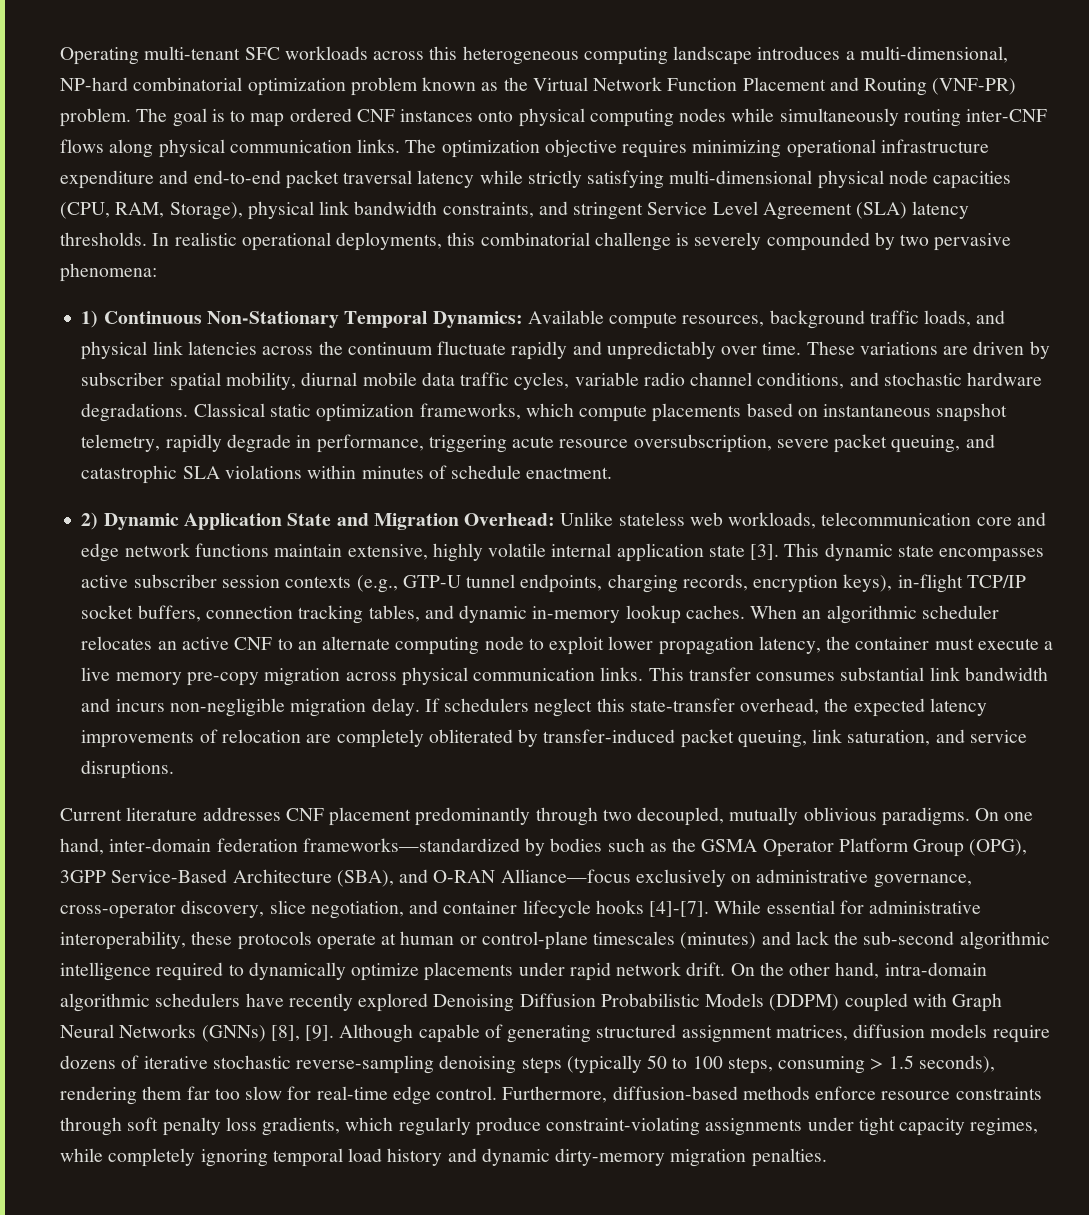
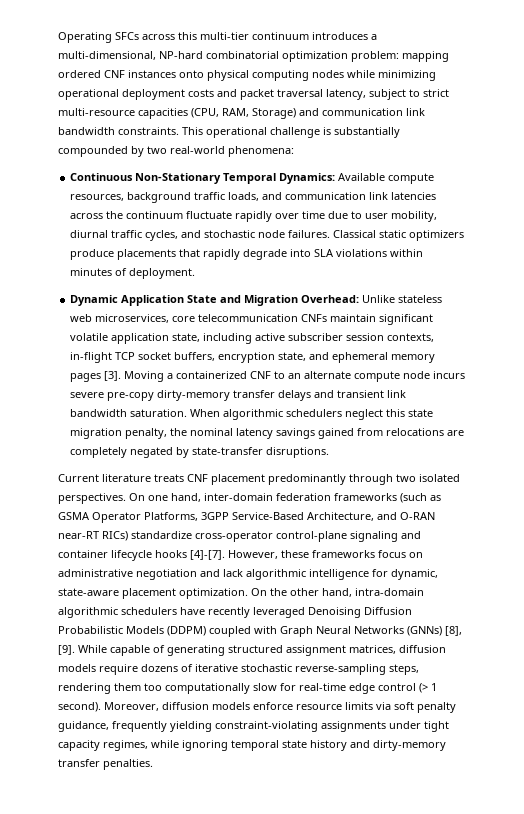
[144,46,753,65] multi-tenant SFC workloads across this heterogeneous computing landscape -> [115,32,309,40] SFCs across this multi-tier continuum
[350,77,1017,96] [60,108,285,127] problem known as the Virtual Network Function Placement and Routing (VNF-PR) problem. The goal is to map -> [351,51,449,62] problem: mapping
[779,108,1048,127] [60,139,989,158] [60,170,1012,189] [60,201,970,220] [60,232,590,251] simultaneously routing inter-CNF flows along physical communication links. The optimization objective requires minimizing operational infrastructure expenditure and end-to-end packet traversal latency while strictly satisfying multi-dimensional physical node capacities (CPU, RAM, Storage), physical link bandwidth constraints, and stringent Service Level Agreement (SLA) latency thresholds. In realistic operational deployments, this combinatorial -> [378,70,436,81] [58,89,449,100] [58,108,425,119] [58,127,267,138] minimizing operational deployment costs and packet traversal latency, subject to strict multi-resource capacities (CPU, RAM, Storage) and communication link bandwidth constraints. This operational
[694,232,762,250] severely -> [334,127,400,138] substantially
[934,233,1012,251] pervasive -> [170,146,225,154] real-world
[81,310,99,328] 1) -> (294, 151) none
[81,341,148,360] physical -> [285,192,367,200] communication
[572,341,1050,360] [81,372,1043,391] [81,403,1008,422] [81,434,995,453] [81,465,178,484] and unpredictably over time. These variations are driven by subscriber spatial mobility, diurnal mobile data traffic cycles, variable radio channel conditions, and stochastic hardware degradations. Classical static optimization frameworks, which compute placements based on instantaneous snapshot telemetry, rapidly degrade in performance, triggering acute resource oversubscription, severe packet queuing, and catastrophic -> [275,211,438,222] [70,230,465,241] [70,249,312,260] over time due to user mobility, diurnal traffic cycles, and stochastic node failures. Classical static optimizers produce placements that rapidly degrade into
[451,465,613,479] [81,512,99,530] schedule enactment. // 2) -> [129,268,196,279] deployment. //
[728,512,1046,529] [81,543,1045,562] [81,574,1026,593] [81,605,999,624] [81,636,1054,655] [81,667,1048,686] [81,698,987,717] [81,729,1027,748] workloads, telecommunication core and edge network functions maintain extensive, highly volatile internal application state [3]. This dynamic state encompasses active subscriber session contexts (e.g., GTP-U tunnel endpoints, charging records, encryption keys), in-flight TCP/IP socket buffers, connection tracking tables, and dynamic in-memory lookup caches. When an algorithmic scheduler relocates an active CNF to an alternate computing node to exploit lower propagation latency, the container must execute a live memory pre-copy migration across physical communication links. This transfer consumes substantial link bandwidth and incurs non-negligible migration delay. If schedulers neglect this state-transfer overhead, the expected latency improvements of relocation are completely obliterated by transfer-induced packet queuing, link saturation, and service -> [95,314,434,325] [70,333,435,344] [70,352,436,363] [70,371,466,382] [70,390,407,401] [70,409,434,420] [70,428,465,439] [70,447,264,458] microservices, core telecommunication CNFs maintain significant volatile application state, including active subscriber session contexts, in-flight TCP socket buffers, encryption state, and ephemeral memory pages [3]. Moving a containerized CNF to an alternate compute node incurs severe pre-copy dirty-memory transfer delays and transient link bandwidth saturation. When algorithmic schedulers neglect this state migration penalty, the nominal latency savings gained from relocations are completely negated by state-transfer
[202,807,281,821] addresses -> [154,474,184,482] treats
[637,807,970,826] decoupled, mutually oblivious paradigms. -> [419,474,460,482] [58,493,126,504] isolated perspectives.
[302,838,1028,857] [60,869,972,888] [60,900,404,919] frameworks—standardized by bodies such as the GSMA Operator Platform Group (OPG), 3GPP Service-Based Architecture (SBA), and O-RAN Alliance—focus exclusively on administrative governance, cross-operator discovery, slice negotiation, -> [334,493,441,503] [58,512,435,523] [58,531,398,542] frameworks (such as GSMA Operator Platforms, 3GPP Service-Based Architecture, and O-RAN near-RT RICs) standardize cross-operator control-plane signaling
[714,900,982,914] [60,931,1050,950] [60,962,726,981] While essential for administrative interoperability, these protocols operate at human or control-plane timescales (minutes) and lack the sub-second algorithmic intelligence required to dynamically optimize placements under rapid network drift. -> [228,550,423,559] [58,569,438,580] [58,588,248,599] However, these frameworks focus on administrative negotiation and lack algorithmic intelligence for dynamic, state-aware placement optimization.
[358,993,429,1012] explored -> [253,607,305,618] leveraged
[339,1024,414,1043] Although -> [78,645,107,653] While
[439,1055,995,1074] [60,1086,1042,1105] [60,1117,541,1136] denoising steps (typically 50 to 100 steps, consuming > 1.5 seconds), rendering them far too slow for real-time edge control. Furthermore, diffusion-based methods enforce resource constraints through soft penalty loss gradients, which regularly produce -> [389,664,419,675] [58,683,437,694] [58,702,456,713] [58,721,212,732] steps, rendering them too computationally slow for real-time edge control (> 1 second). Moreover, diffusion models enforce resource limits via soft penalty guidance, frequently yielding
[108,1148,196,1167] completely -> (179, 744) none
[348,1148,383,1162] load -> [282,740,307,748] state
[481,1148,747,1167] dynamic dirty-memory migration -> [373,740,446,751] [58,759,100,767] dirty-memory transfer

